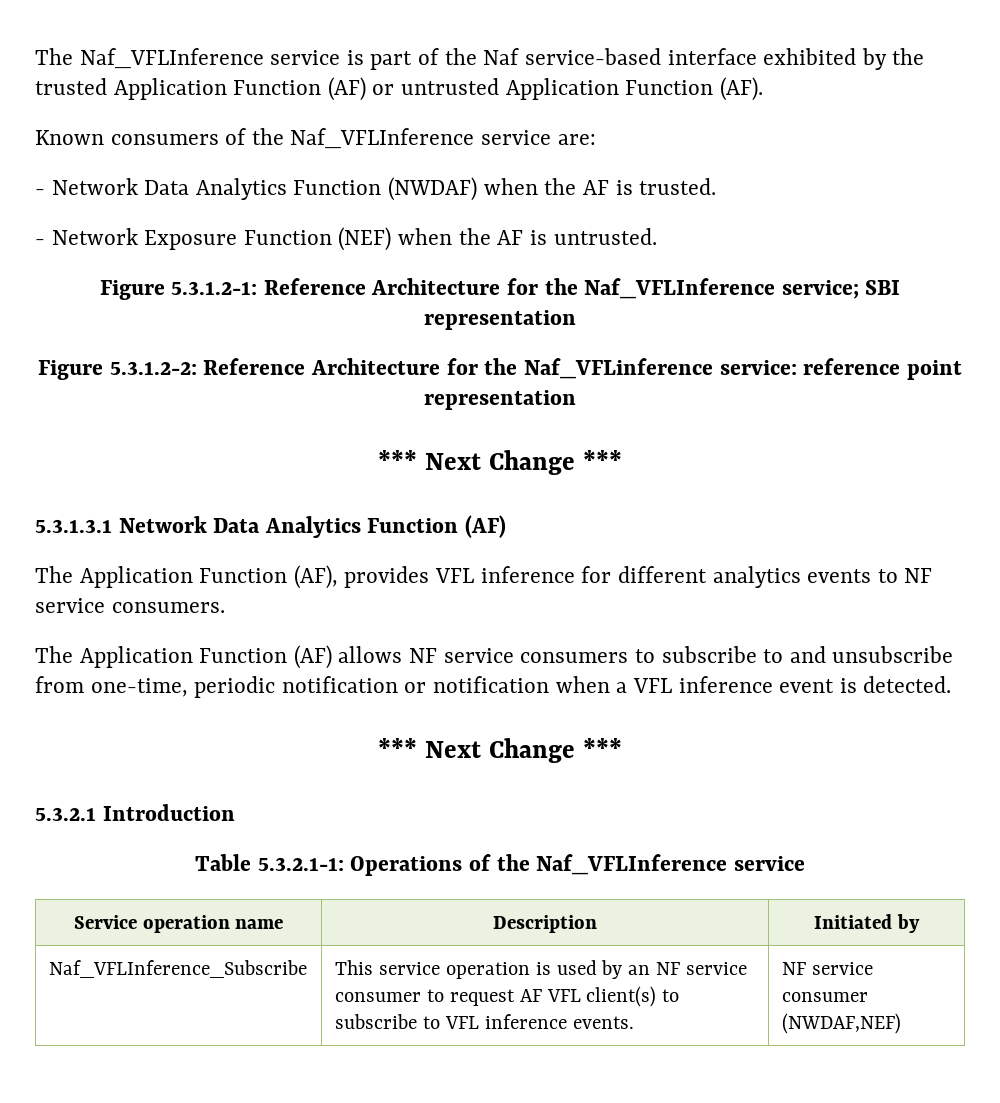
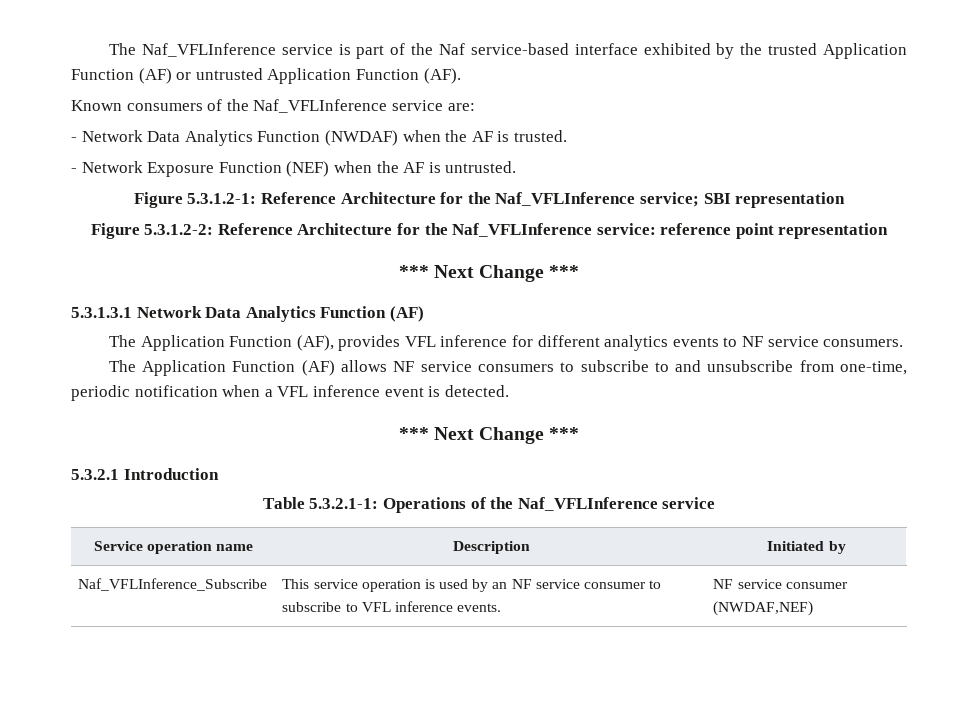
[523,358,713,379] Naf_VFLinference -> [452,223,593,237] Naf_VFLInference
[404,676,550,693] or notification -> (218, 391) none
[449,986,680,1007] request AF VFL client(s) to -> (662, 584) none

